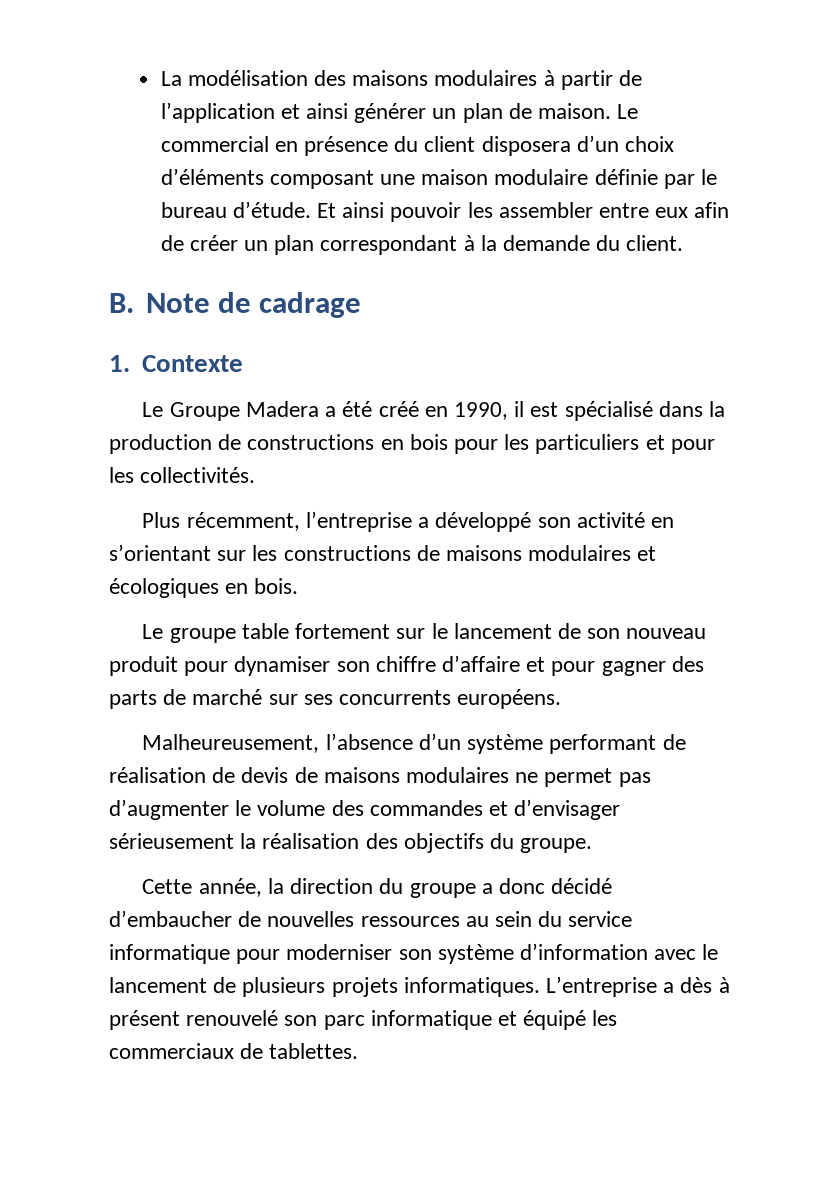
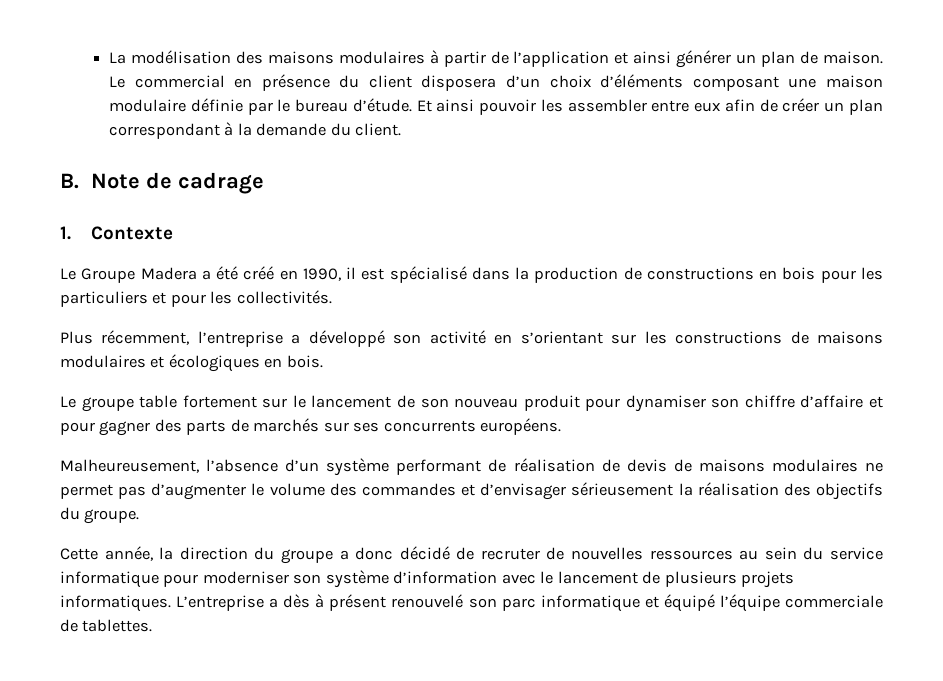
[192,689,263,705] marché -> [253,418,320,432] marchés
[109,910,232,927] d’embaucher -> [456,547,540,560] de recruter
[592,1010,618,1026] [109,1043,234,1059] les commerciaux -> [719,594,884,612] l’équipe commerciale

